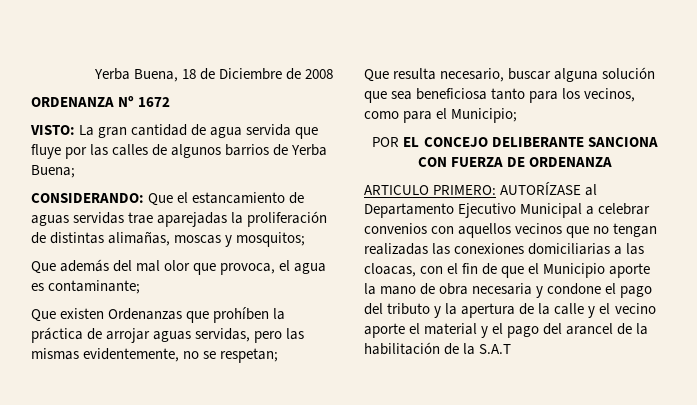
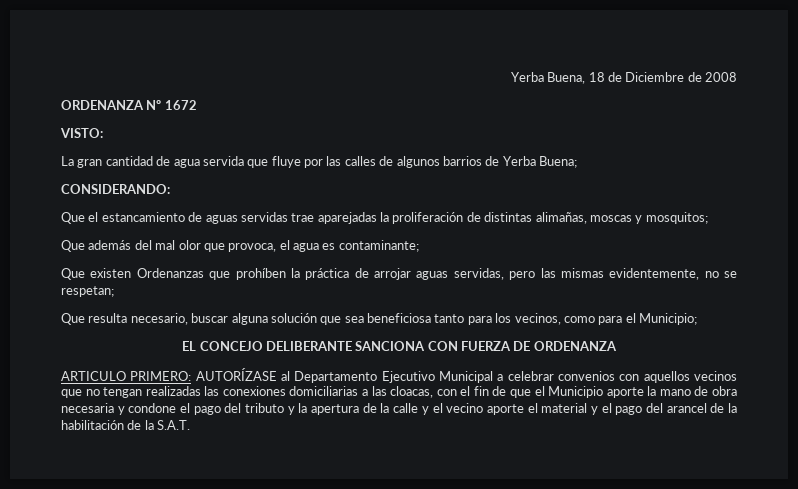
(75, 130) none -> (103, 133) //
(144, 198) none -> (170, 189) //
[372,137,400,147] POR -> (697, 319) none
[479,344,512,354] S.A.T -> [157,420,191,430] S.A.T.

